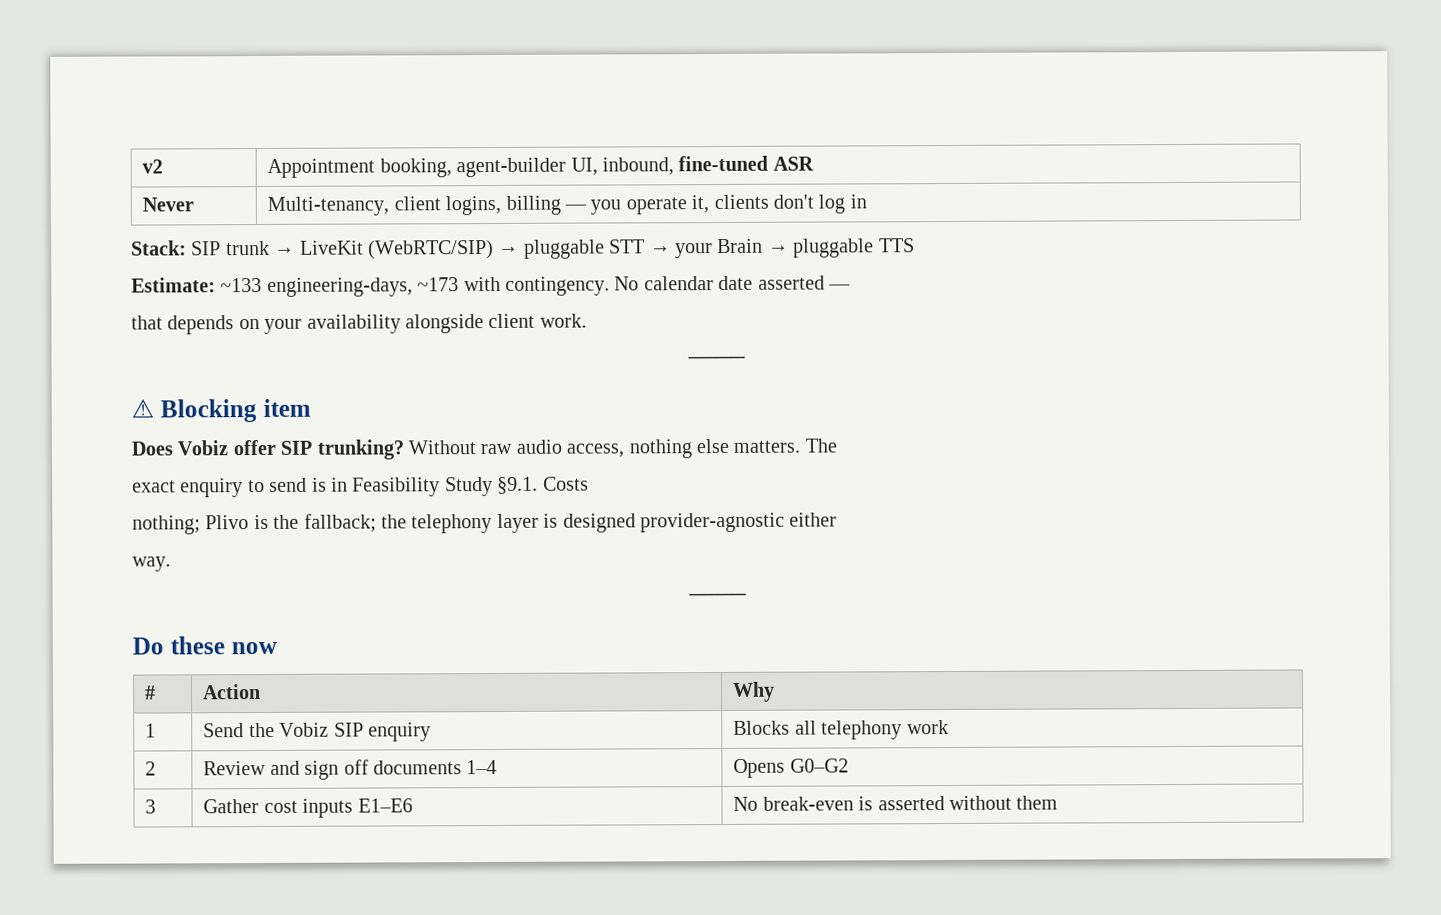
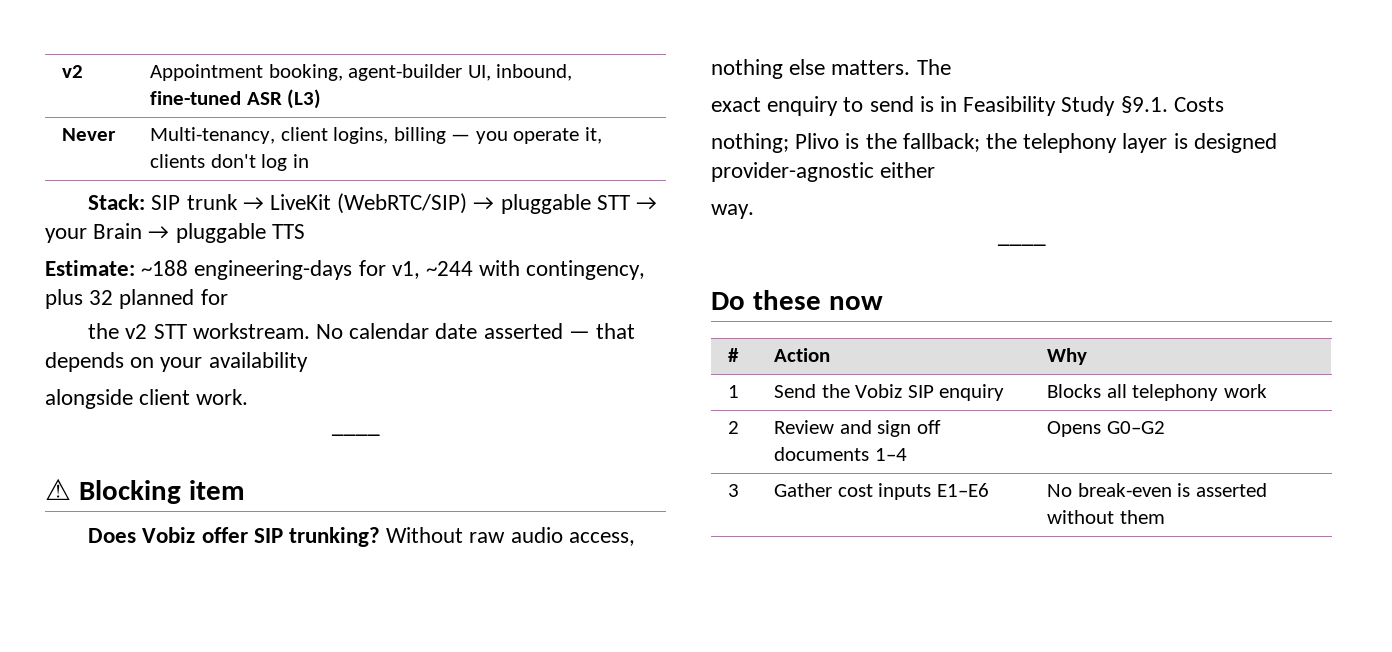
(814, 163) none -> [287,89,322,109] (L3)
[220,276,610,297] ~133 engineering-days, ~173 with contingency. -> [141,260,646,280] [45,289,228,309] [88,323,310,339] ~188 engineering-days for v1, ~244 with contingency, plus 32 planned for // the v2 STT workstream.
(851, 287) // -> (590, 335) none
(401, 324) none -> (308, 362) //

